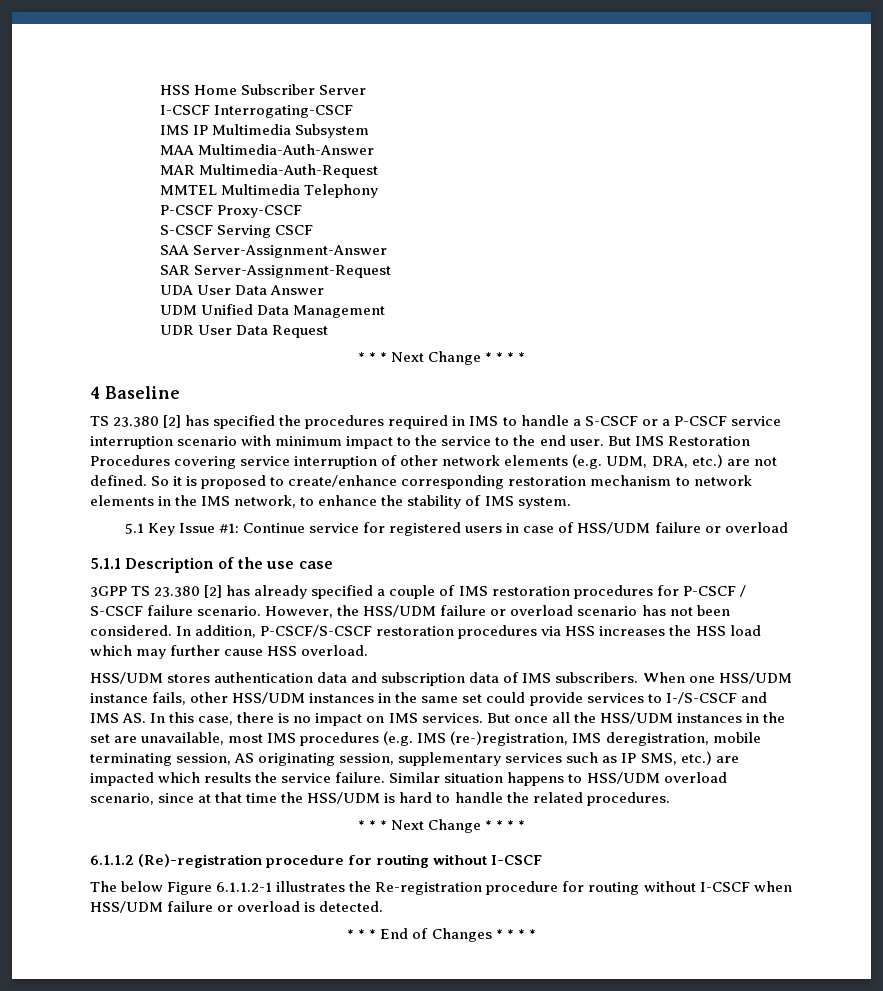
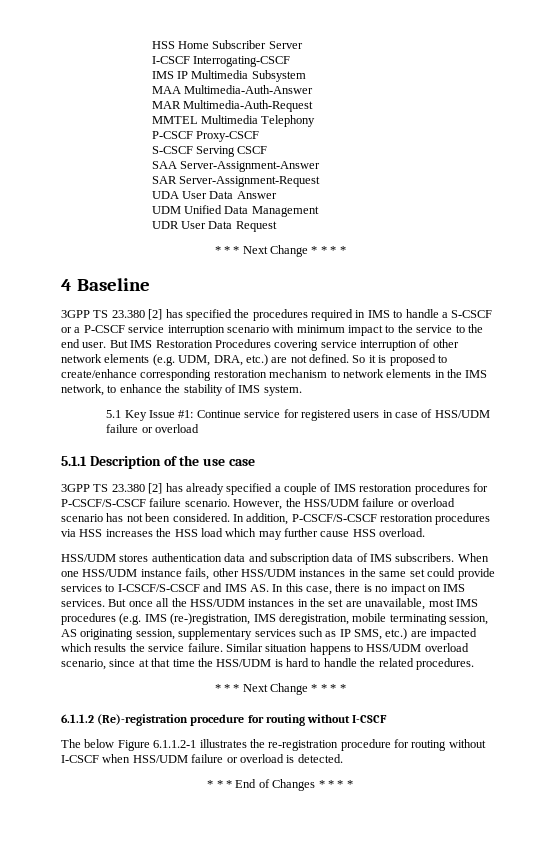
(180, 392) none -> [61,310,90,318] 3GPP
[682,585,746,597] [90,606,143,616] P-CSCF / S-CSCF -> [61,499,146,507] P-CSCF/S-CSCF
[665,692,737,704] I-/S-CSCF -> [117,584,200,592] I-CSCF/S-CSCF
[375,882,483,895] Re-registration -> [268,740,339,751] re-registration

